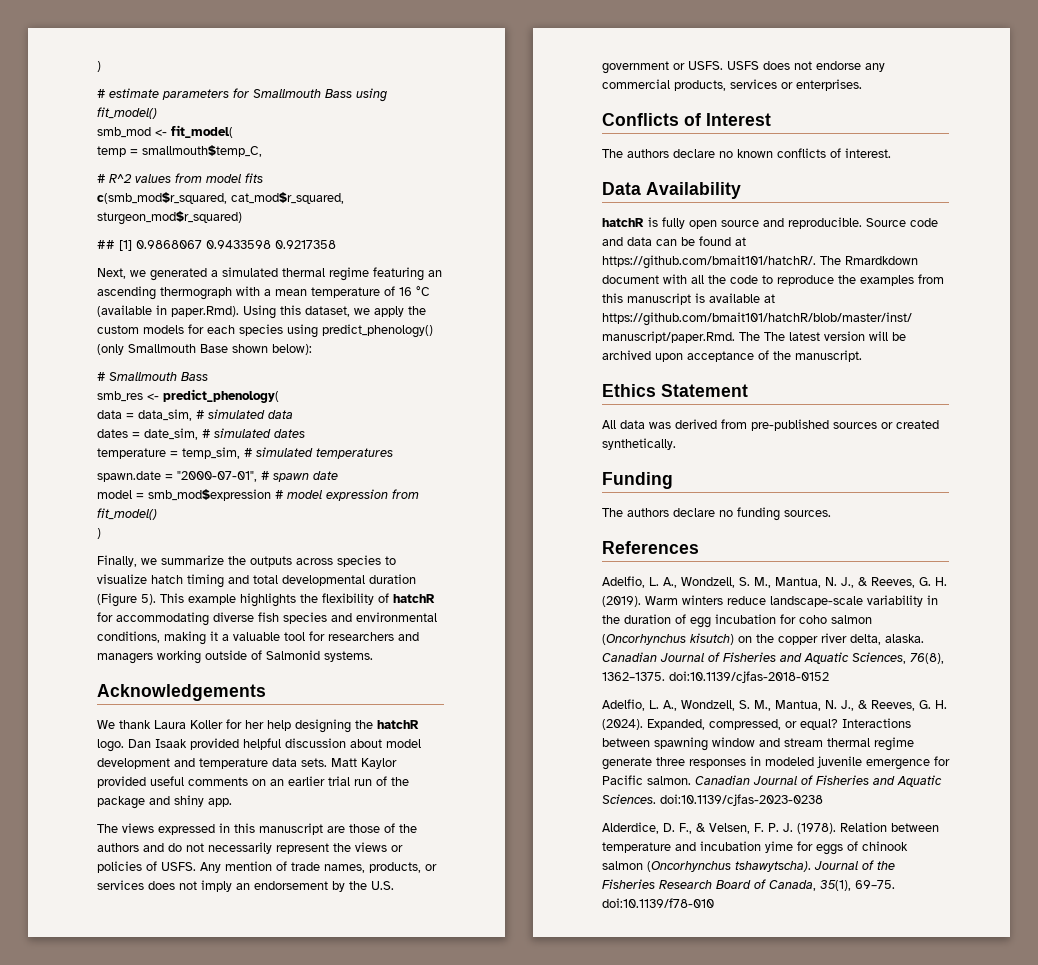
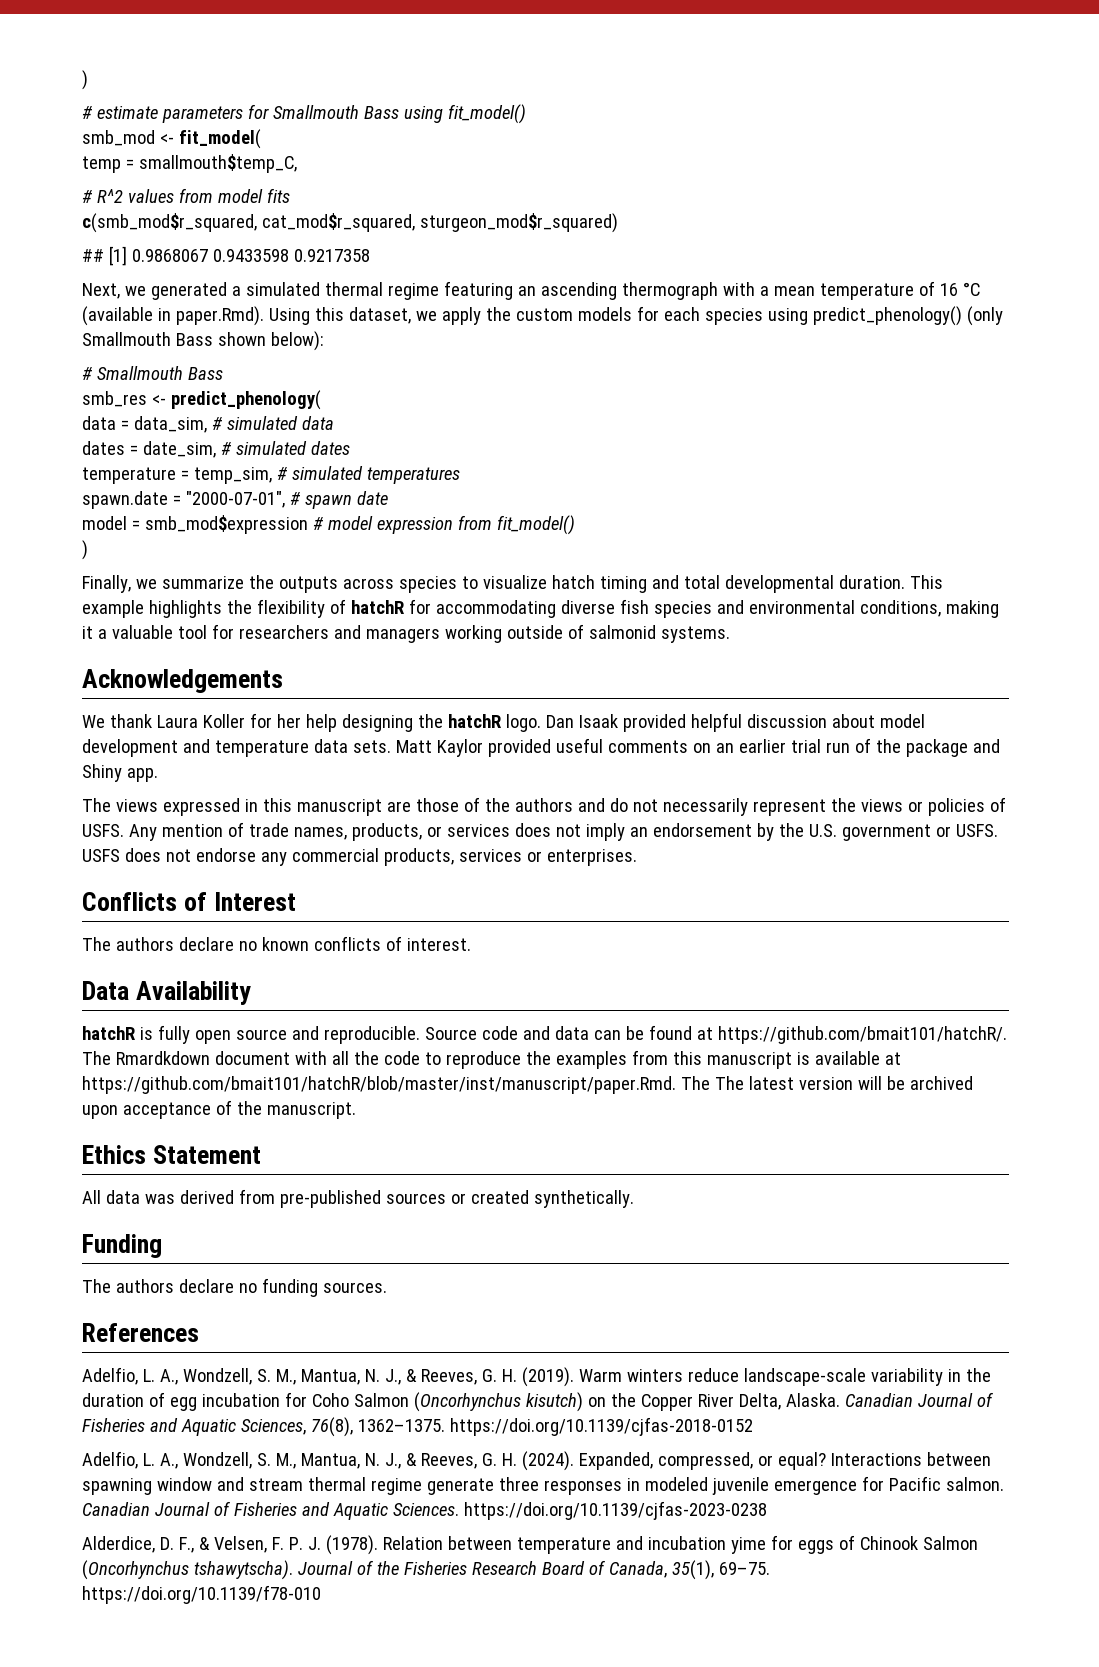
[200,344,228,353] Base -> [175,333,213,346] Bass
[369,574,416,584] [97,593,156,607] duration (Figure 5). -> [838,575,905,589] duration.
[266,650,320,660] Salmonid -> [588,625,656,639] salmonid
[174,795,204,807] shiny -> [82,764,122,782] Shiny
[799,615,872,624] coho salmon -> [311,1393,409,1407] Coho Salmon
[778,633,924,645] copper river delta, alaska. -> [640,1393,840,1411] Copper River Delta, Alaska.
[669,671,829,683] doi:10.1139/cjfas-2018-0152 -> [449,1417,753,1436] https://doi.org/10.1139/cjfas-2018-0152
[660,794,823,806] doi:10.1139/cjfas-2023-0238 -> [463,1501,767,1520] https://doi.org/10.1139/cjfas-2023-0238
[862,841,908,851] [602,861,643,870] chinook salmon -> [859,1536,978,1550] Chinook Salmon
[602,898,714,908] doi:10.1139/f78-010 -> [82,1585,321,1604] https://doi.org/10.1139/f78-010

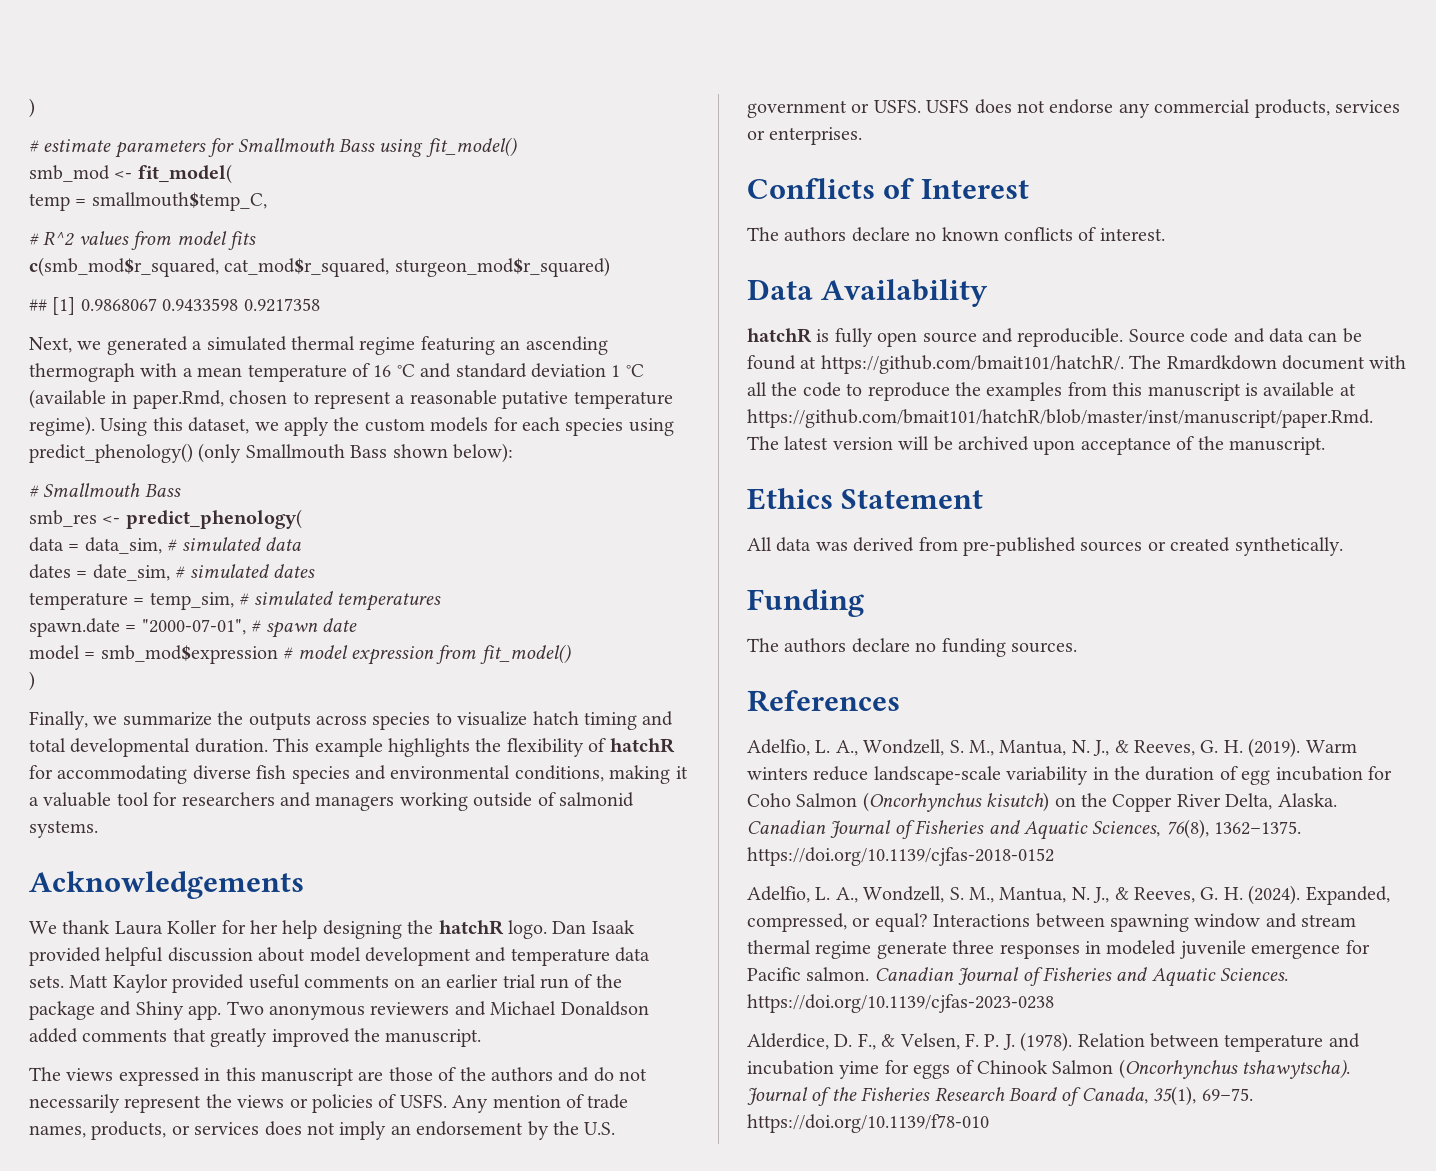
[82,306,264,326] (available in paper.Rmd). -> [420,363,644,378] [29,389,673,409] [29,416,95,436] and standard deviation 1 °C (available in paper.Rmd, chosen to represent a reasonable putative temperature regime).
(158, 775) none -> [226,1001,649,1020] [29,1028,482,1047] Two anonymous reviewers and Michael Donaldson added comments that greatly improved the manuscript.
[714,1076,744,1090] The -> (779, 443) none

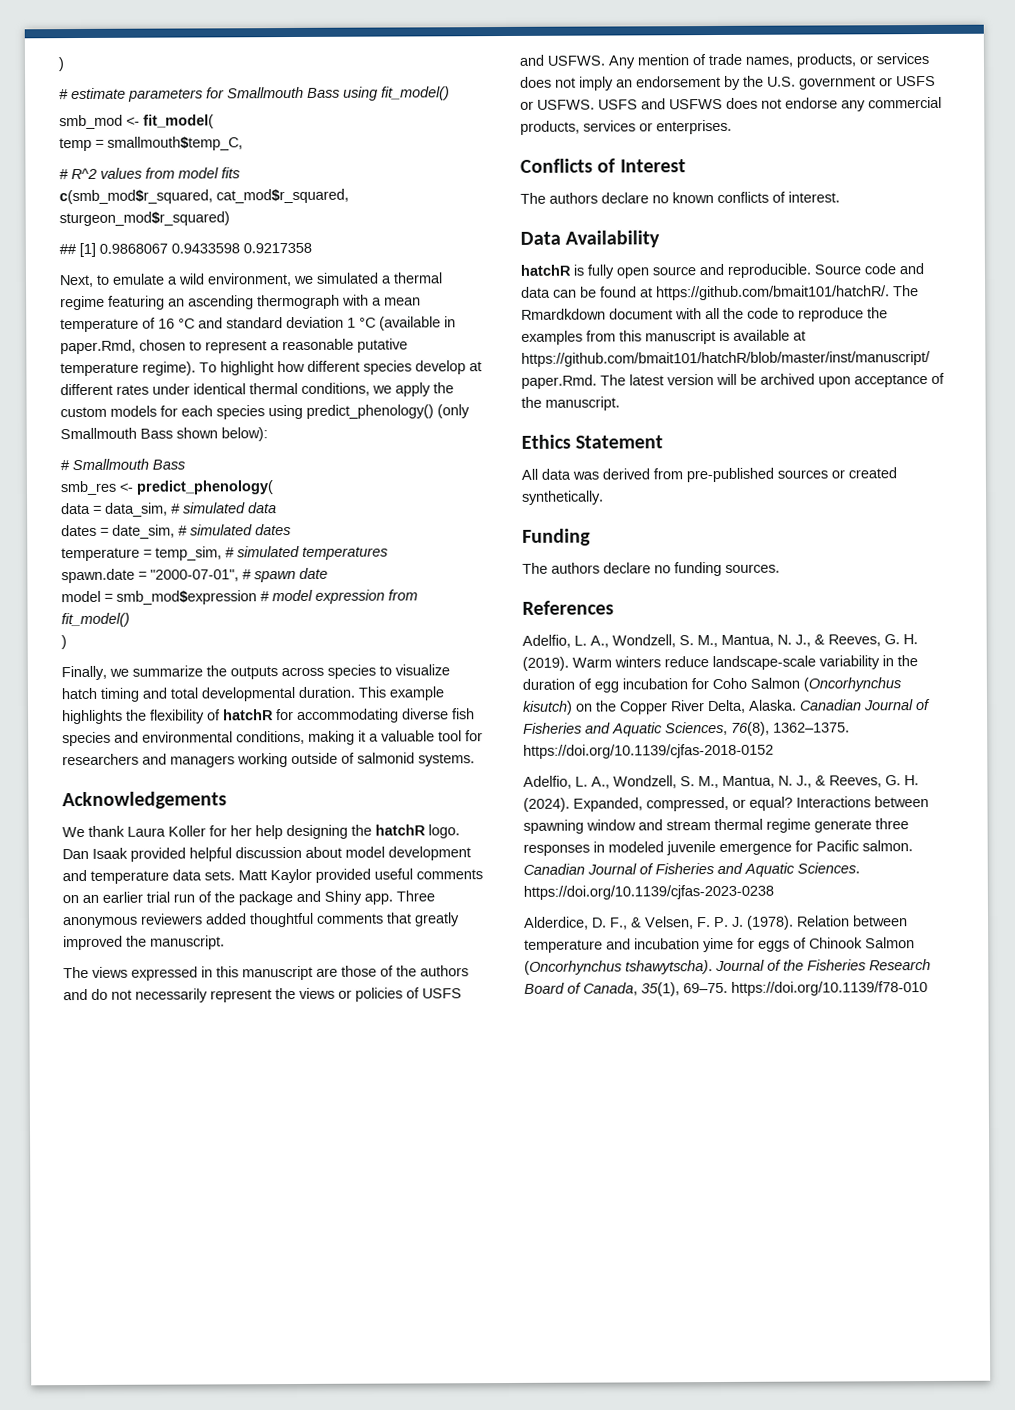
[77,336,287,355] we generated a simulated -> [96,272,392,287] to emulate a wild environment, we simulated a
[100,417,250,436] Using this dataset, -> [199,360,482,376] [60,382,370,396] To highlight how different species develop at different rates under identical thermal conditions,
[226,1001,264,1015] Two -> [396,890,435,902] Three
[454,1001,649,1016] [29,1028,78,1043] and Michael Donaldson added -> [205,912,314,928] added thoughtful
[399,1094,447,1108] USFS. -> [422,988,462,999] [519,54,605,66] USFS and USFWS.
[873,99,970,113] USFS. USFS -> [896,75,936,87] [520,98,723,110] USFS or USFWS. USFS and USFWS

